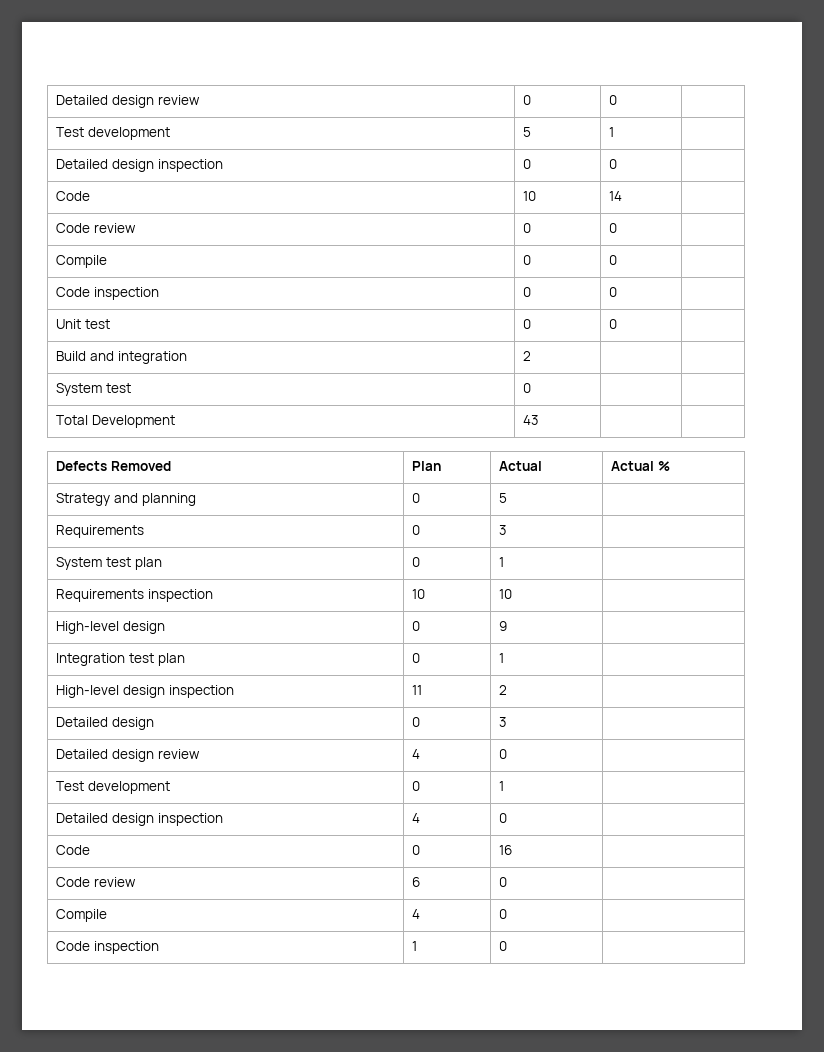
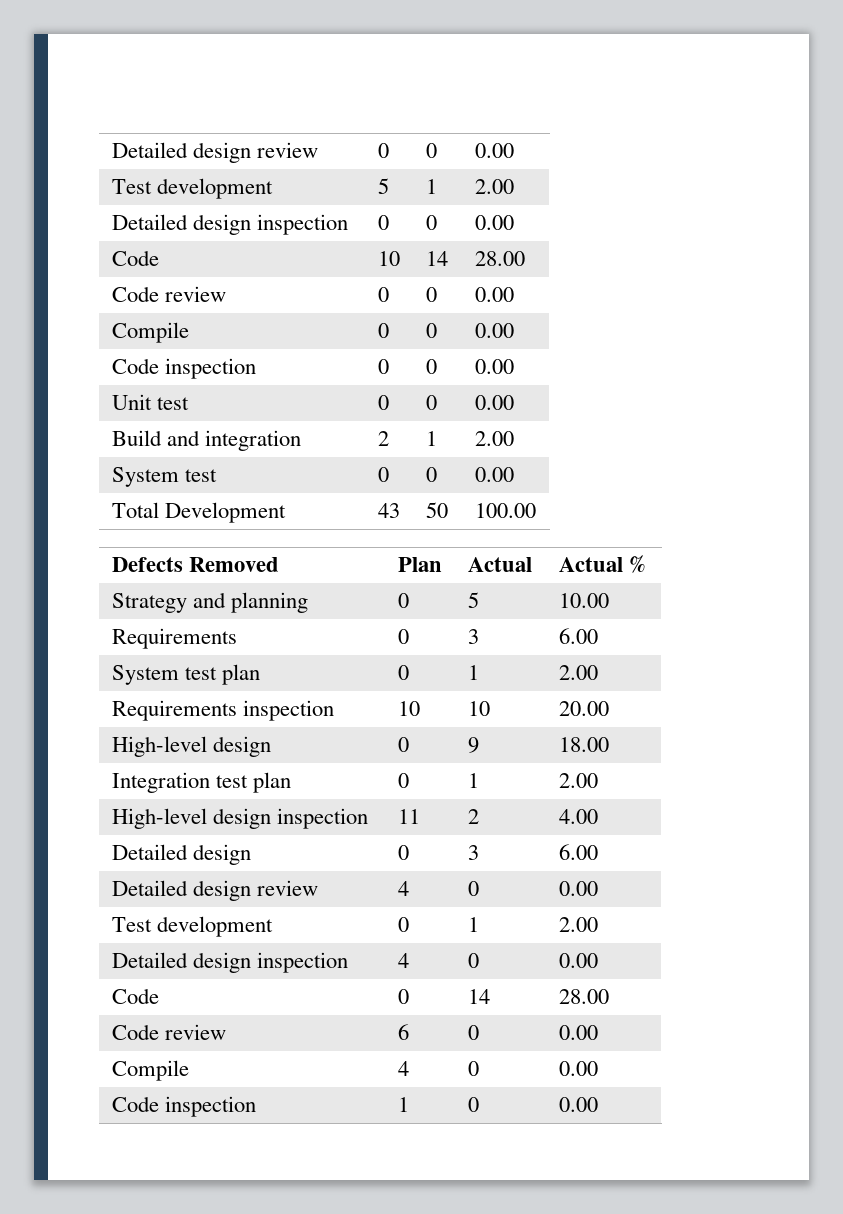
(618, 100) none -> [474,143,514,158] 0.00
(615, 132) none -> [474,179,514,194] 2.00
(618, 164) none -> [474,215,514,230] 0.00
(623, 196) none -> [474,251,525,266] 28.00
(618, 228) none -> [474,287,514,302] 0.00
(618, 260) none -> [474,323,514,338] 0.00
(618, 292) none -> [474,359,514,374] 0.00
(618, 324) none -> [474,395,514,410] 0.00
(532, 356) | -> [425,431,437,446] [474,431,514,446] 1 | 2.00
(532, 388) | -> [425,467,437,482] [474,467,514,482] 0 | 0.00
(539, 420) | -> [425,502,448,518] [474,503,536,518] 50 | 100.00
(508, 498) none -> [558,593,609,608] 10.00
(507, 530) none -> [558,628,598,644] 6.00
(505, 562) none -> [558,665,598,680] 2.00
(513, 594) none -> [558,701,609,716] 20.00
(508, 626) none -> [558,737,609,752] 18.00
(505, 658) none -> [558,773,598,788] 2.00
(508, 690) none -> [558,809,598,824] 4.00
(507, 722) none -> [558,844,598,860] 6.00
(508, 754) none -> [558,881,598,896] 0.00
(505, 786) none -> [558,917,598,932] 2.00
(508, 818) none -> [558,953,598,968] 0.00
[499,845,513,855] 16 | -> [467,989,490,1004] [558,989,609,1004] 14 | 28.00
(508, 882) none -> [558,1025,598,1040] 0.00
(508, 914) none -> [558,1061,598,1076] 0.00
(508, 946) none -> [558,1097,598,1112] 0.00

